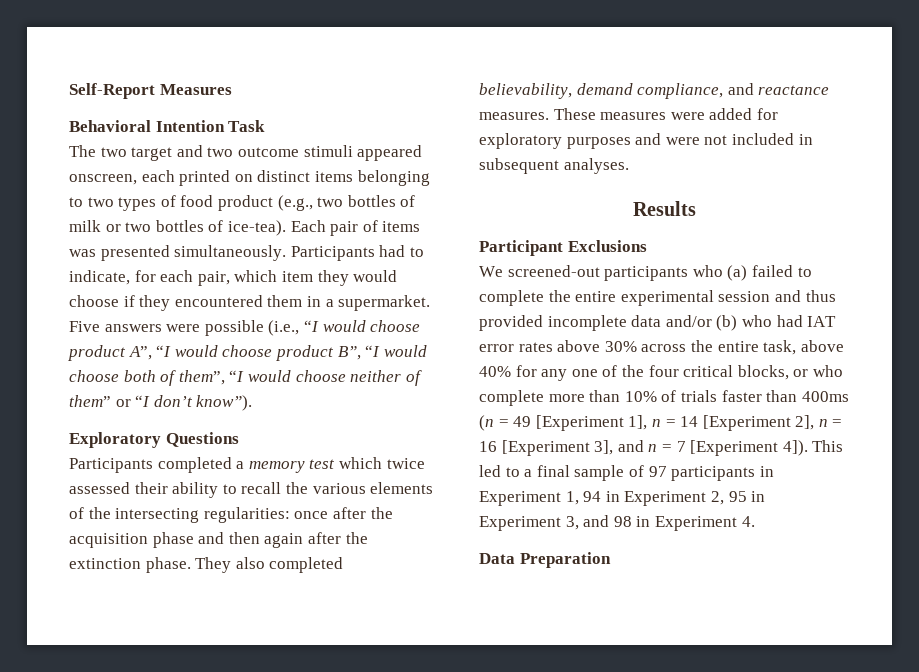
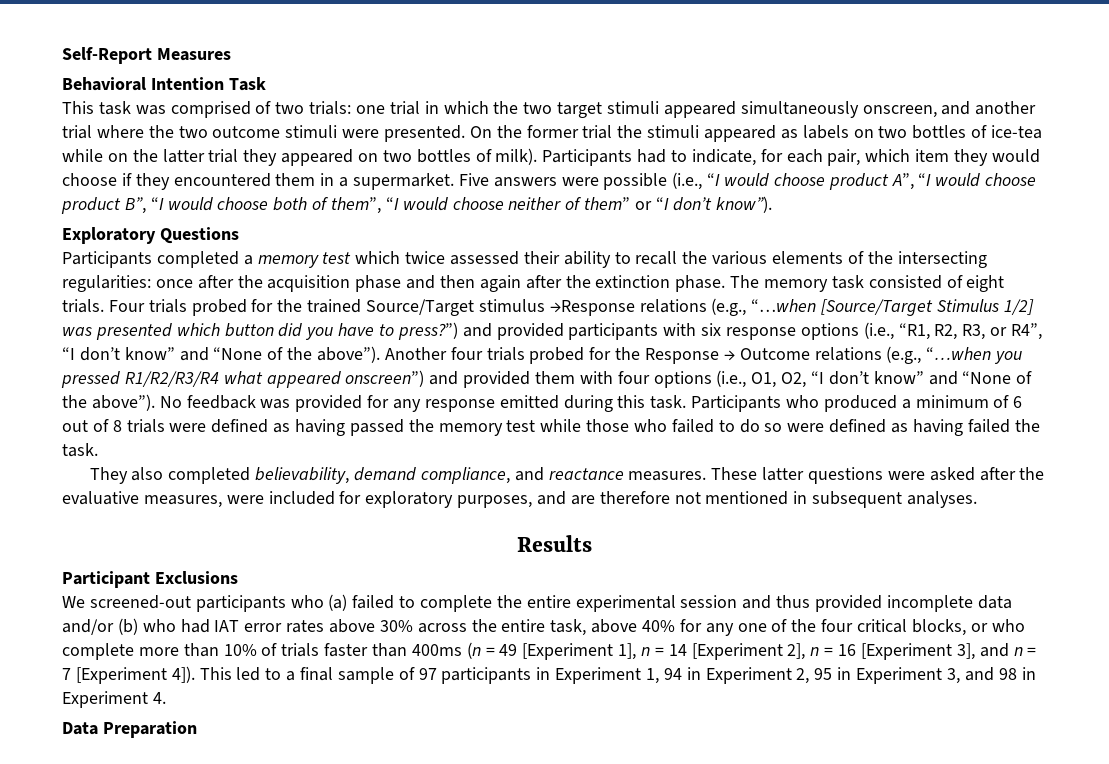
[69,145,423,161] [69,170,430,186] [69,195,416,211] [69,220,421,236] [69,245,287,261] The two target and two outcome stimuli appeared onscreen, each printed on distinct items belonging to two types of food product (e.g., two bottles of milk or two bottles of ice-tea). Each pair of items was presented simultaneously. -> [62,101,1037,118] [62,125,1043,142] [62,148,538,166] This task was comprised of two trials: one trial in which the two target stimuli appeared simultaneously onscreen, and another trial where the two outcome stimuli were presented. On the former trial the stimuli appeared as labels on two bottles of ice-tea while on the latter trial they appeared on two bottles of milk).
(191, 565) none -> [730,275,1005,292] [62,298,1034,316] [62,322,1043,340] [62,346,1023,364] [61,370,1033,388] [62,394,1023,412] [62,419,1040,436] [62,443,98,457] The memory task consisted of eight trials. Four trials probed for the trained Source/Target stimulus →Response relations (e.g., “…when [Source/Target Stimulus 1/2] was presented which button did you have to press?”) and provided participants with six response options (i.e., “R1, R2, R3, or R4”, “I don’t know” and “None of the above”). Another four trials probed for the Response → Outcome relations (e.g., “…when you pressed R1/R2/R3/R4 what appeared onscreen”) and provided them with four options (i.e., O1, O2, “I don’t know” and “None of the above”). No feedback was provided for any response emitted during this task. Participants who produced a minimum of 6 out of 8 trials were defined as having passed the memory test while those who failed to do so were defined as having failed the task. //
[600,108,778,120] [479,133,794,149] measures were added for exploratory purposes and were not included -> [762,467,1045,484] [62,491,789,508] latter questions were asked after the evaluative measures, were included for exploratory purposes, and are therefore not mentioned

